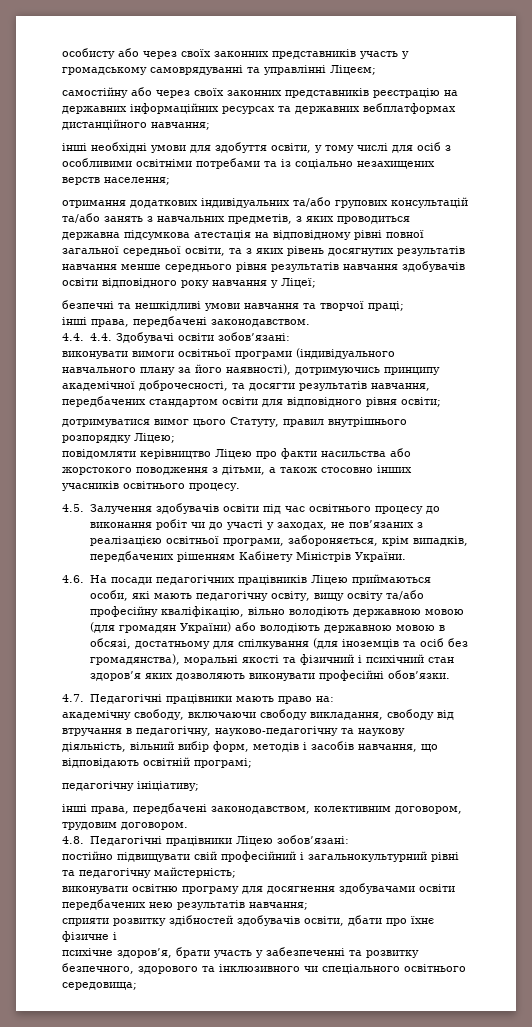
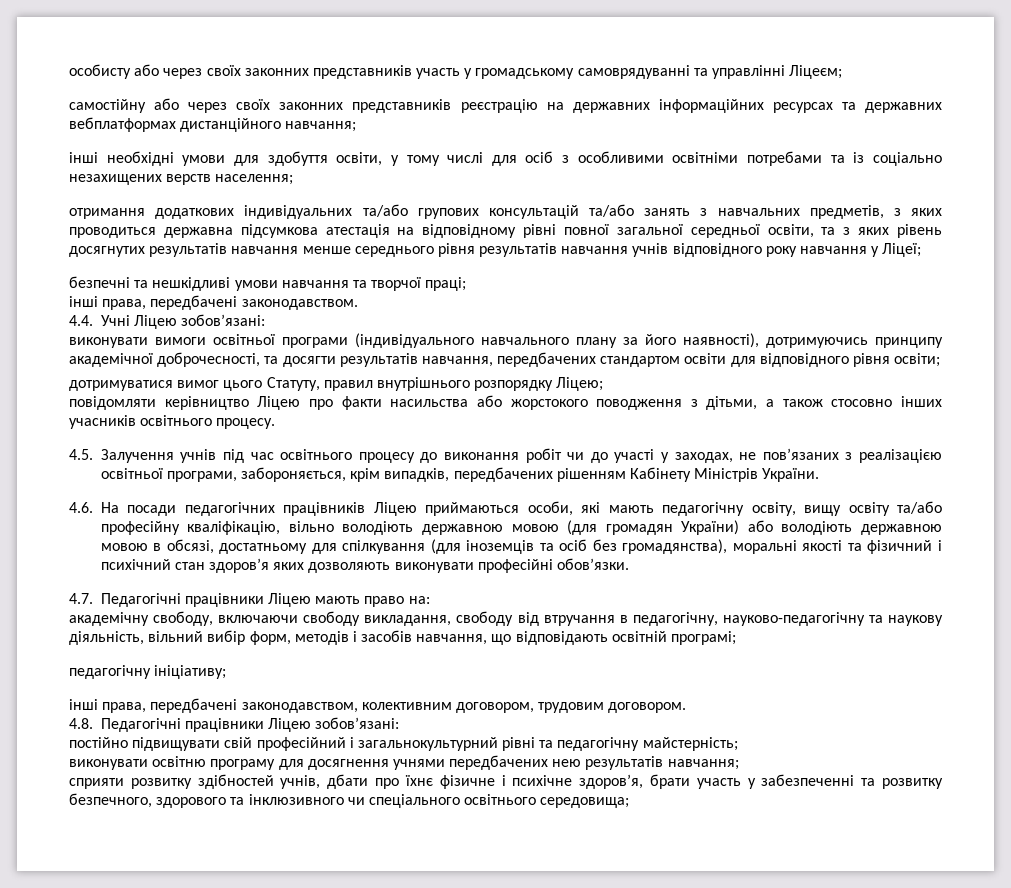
[402,261,465,272] [62,278,98,286] здобувачів освіти -> [632,243,669,257] учнів
[89,332,214,343] 4.4. Здобувачі освіти -> [100,315,177,329] Учні Ліцею
[155,503,259,514] здобувачів освіти -> [180,449,217,463] учнів
(232, 699) none -> [268,593,312,607] Ліцею
[339,883,455,894] здобувачами освіти -> [392,759,445,770] учнями
[237,915,344,926] здобувачів освіти, -> [280,775,321,789] учнів,
(117, 936) // -> (506, 780) none

